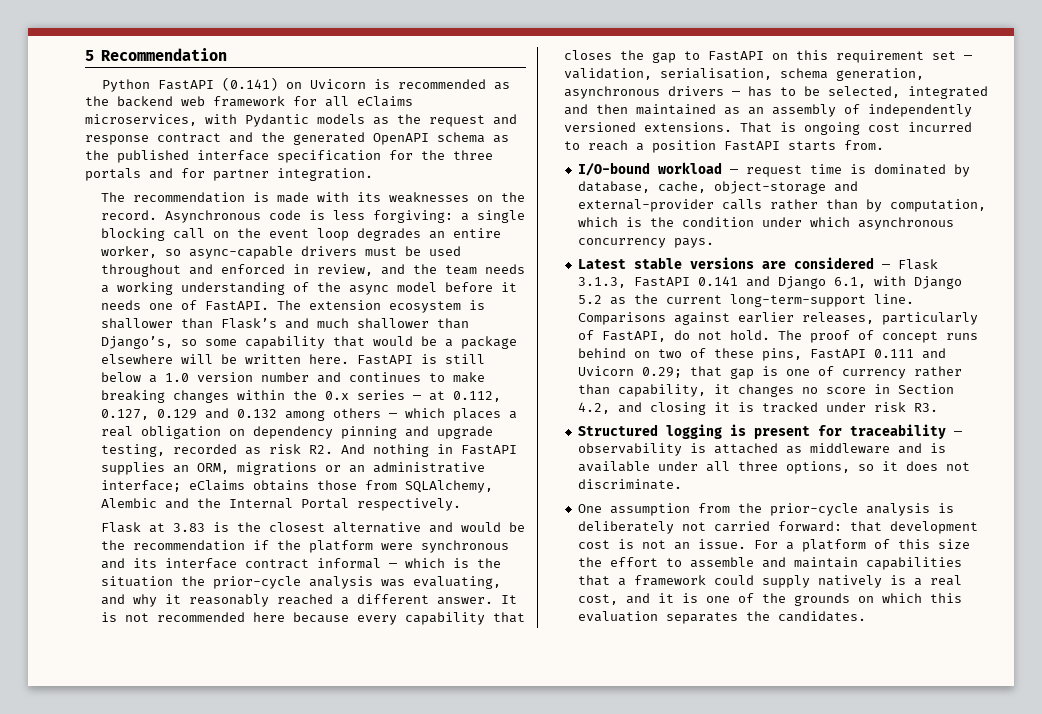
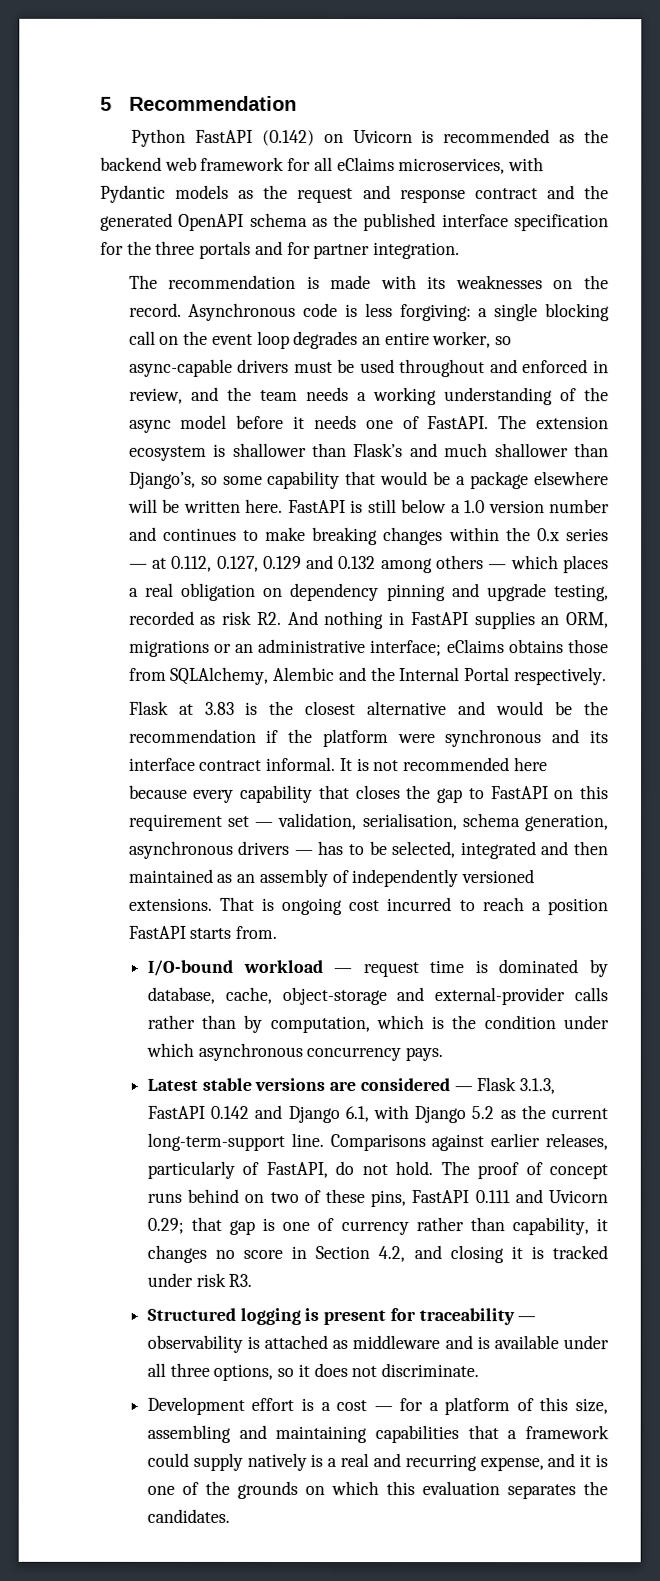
[222,77,279,91] (0.141) -> [261,129,315,146] (0.142)
[316,558,501,569] [100,576,501,589] [100,594,493,607] informal — which is the situation the prior-cycle analysis was evaluating, and why it reasonably reached a different answer. -> [266,756,337,772] informal.
[697,276,738,286] 0.141 -> [210,1105,250,1119] 0.142
[577,503,954,516] [577,521,978,534] [577,539,970,552] [577,557,858,568] One assumption from the prior-cycle analysis is deliberately not carried forward: that development cost is not an issue. For a platform of this size the effort to assemble and maintain -> [146,1396,608,1416] [146,1424,368,1444] Development effort is a cost — for a platform of this size, assembling and maintaining
[577,594,618,605] cost, -> [372,1453,544,1472] and recurring expense,

